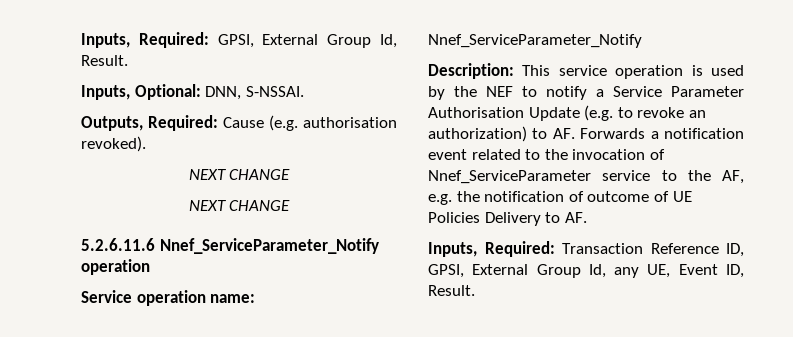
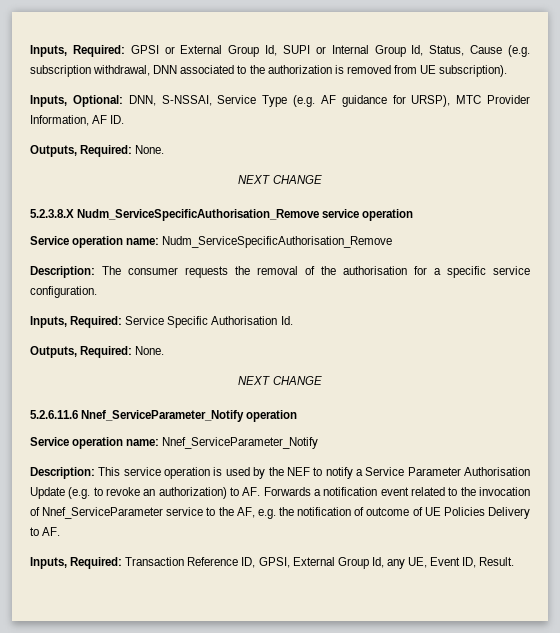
[81,32,398,48] [81,55,128,66] [81,84,304,100] [81,115,397,131] [81,136,146,152] [188,169,291,180] Inputs, Required: GPSI, External Group Id, Result. // Inputs, Optional: DNN, S-NSSAI. // Outputs, Required: Cause (e.g. authorisation revoked). // NEXT CHANGE -> [30,45,530,57] [30,65,508,77] [30,95,530,107] [30,115,125,126] [30,145,165,157] [238,175,322,184] [30,209,414,221] [30,236,393,248] [30,266,530,278] [30,286,97,298] [30,316,293,328] [30,346,165,358] Inputs, Required: GPSI or External Group Id, SUPI or Internal Group Id, Status, Cause (e.g. subscription withdrawal, DNN associated to the authorization is removed from UE subscription). // Inputs, Optional: DNN, S-NSSAI, Service Type (e.g. AF guidance for URSP), MTC Provider Information, AF ID. // Outputs, Required: None. // NEXT CHANGE // 5.2.3.8.X Nudm_ServiceSpecificAuthorisation_Remove service operation // Service operation name: Nudm_ServiceSpecificAuthorisation_Remove // Description: The consumer requests the removal of the authorisation for a specific service configuration. // Inputs, Required: Service Specific Authorisation Id. // Outputs, Required: None.

